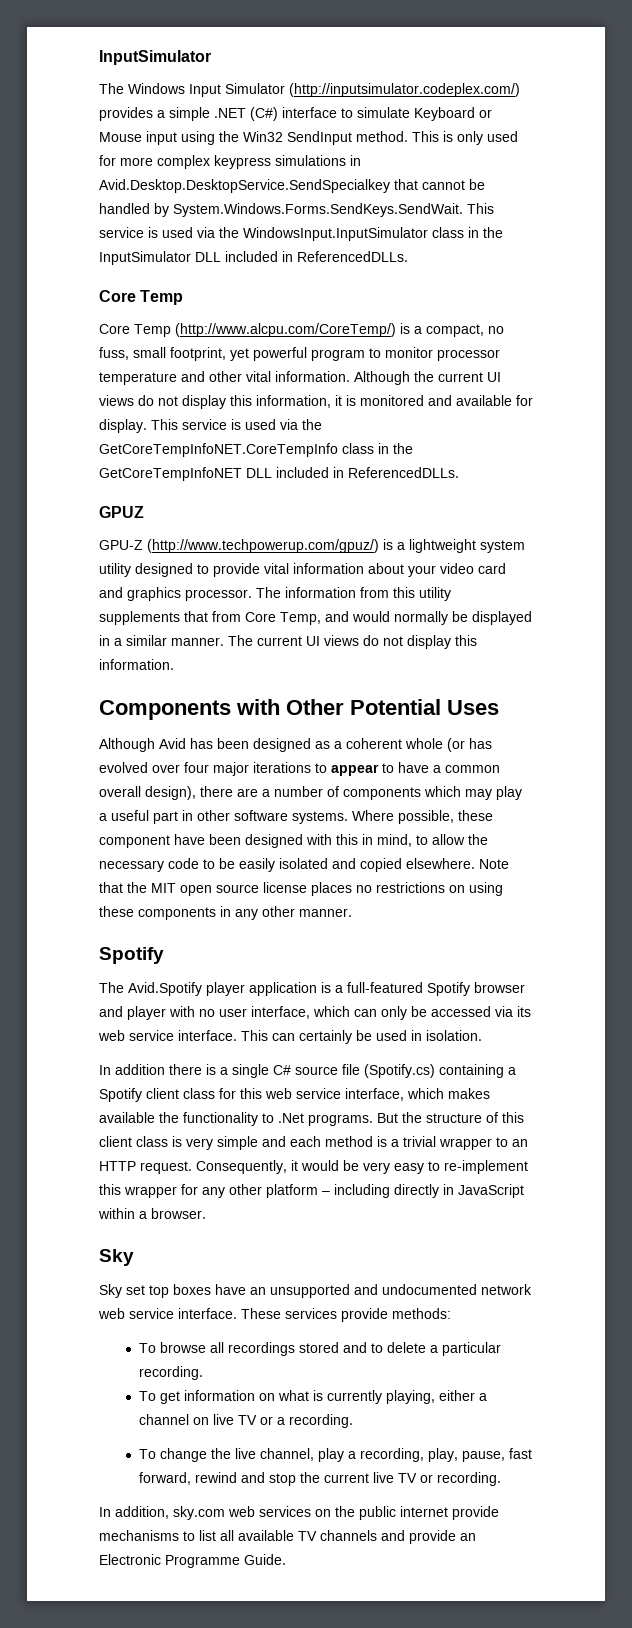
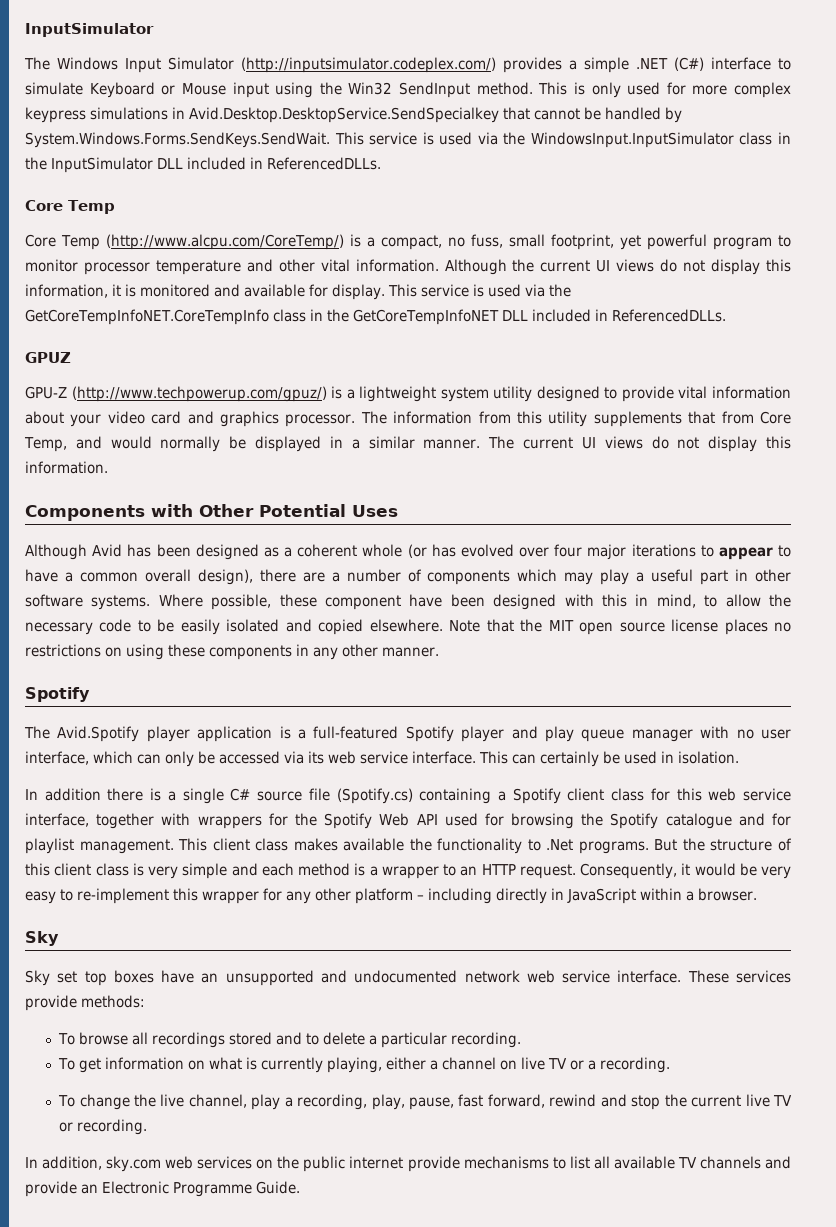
[474,982,525,993] [99,1006,166,1020] browser and player -> [461,726,693,742] player and play queue manager
[407,1088,444,1099] which -> [96,813,791,829] [25,838,289,854] together with wrappers for the Spotify Web API used for browsing the Spotify catalogue and for playlist management. This client class
[403,1136,436,1147] trivial -> (378, 871) none

